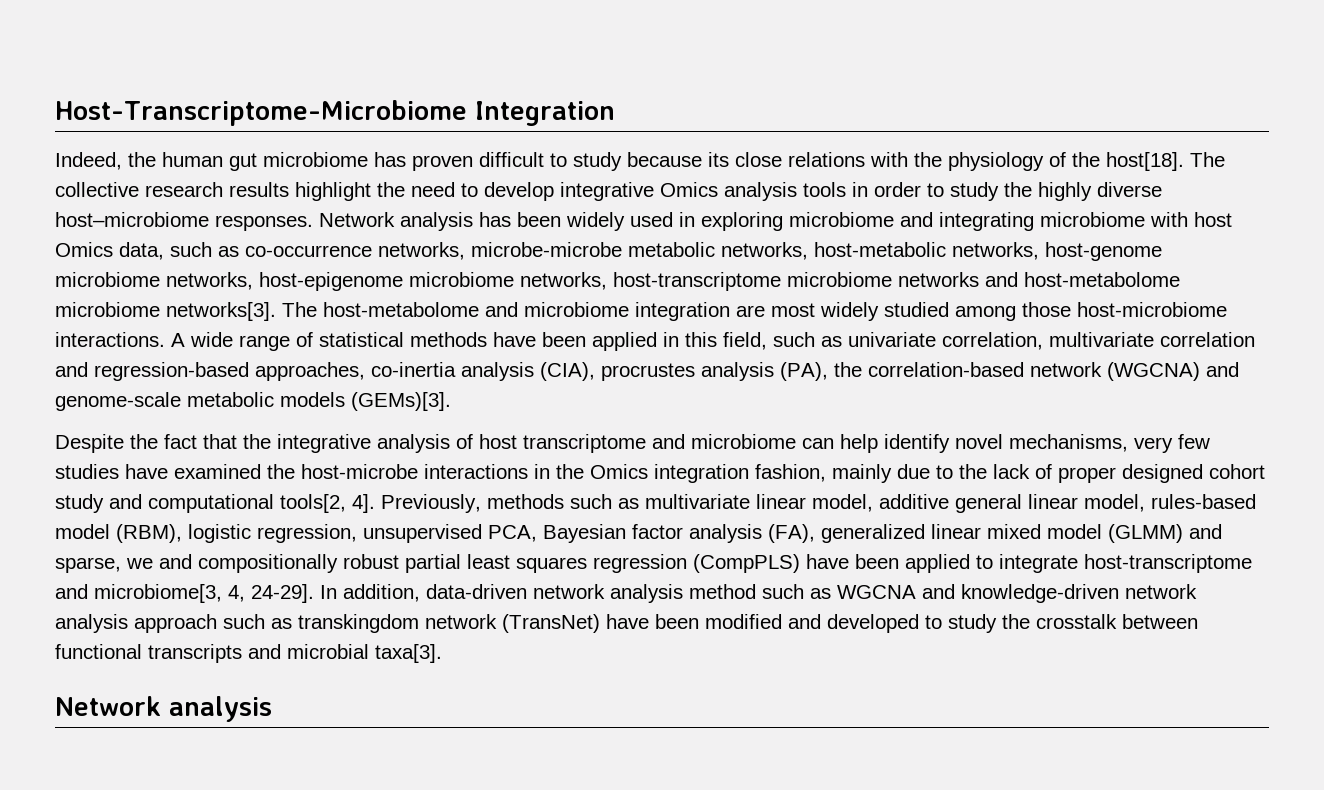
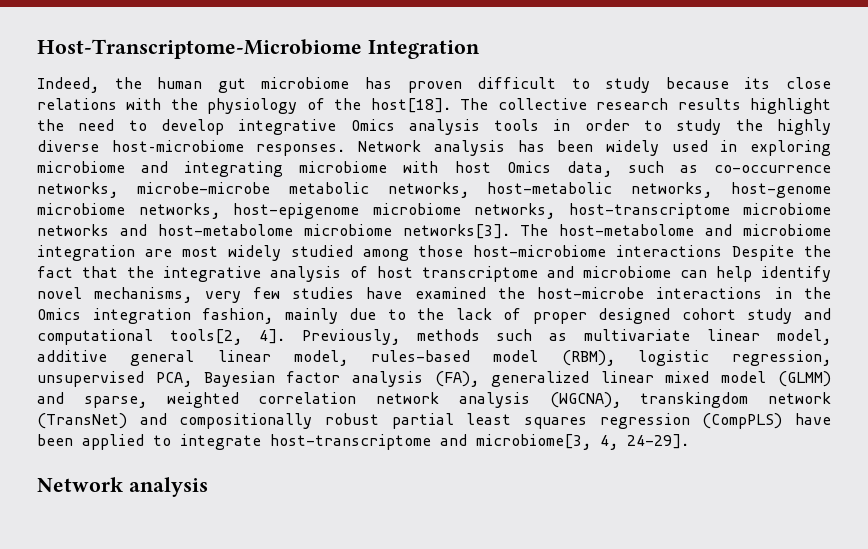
[55,332,1255,351] [55,362,1239,381] [55,392,451,411] interactions. A wide range of statistical methods have been applied in this field, such as univariate correlation, multivariate correlation and regression-based approaches, co-inertia analysis (CIA), procrustes analysis (PA), the correlation-based network (WGCNA) and genome-scale metabolic models (GEMs)[3]. // -> [616,245,723,257] interactions
[126,558,153,569] we -> [166,392,831,408] [37,413,127,429] weighted correlation network analysis (WGCNA), transkingdom network (TransNet)
[320,584,1197,603] [55,614,1198,633] [55,644,442,663] In addition, data-driven network analysis method such as WGCNA and knowledge-driven network analysis approach such as transkingdom network (TransNet) have been modified and developed to study the crosstalk between functional transcripts and microbial taxa[3]. -> (689, 441) none

